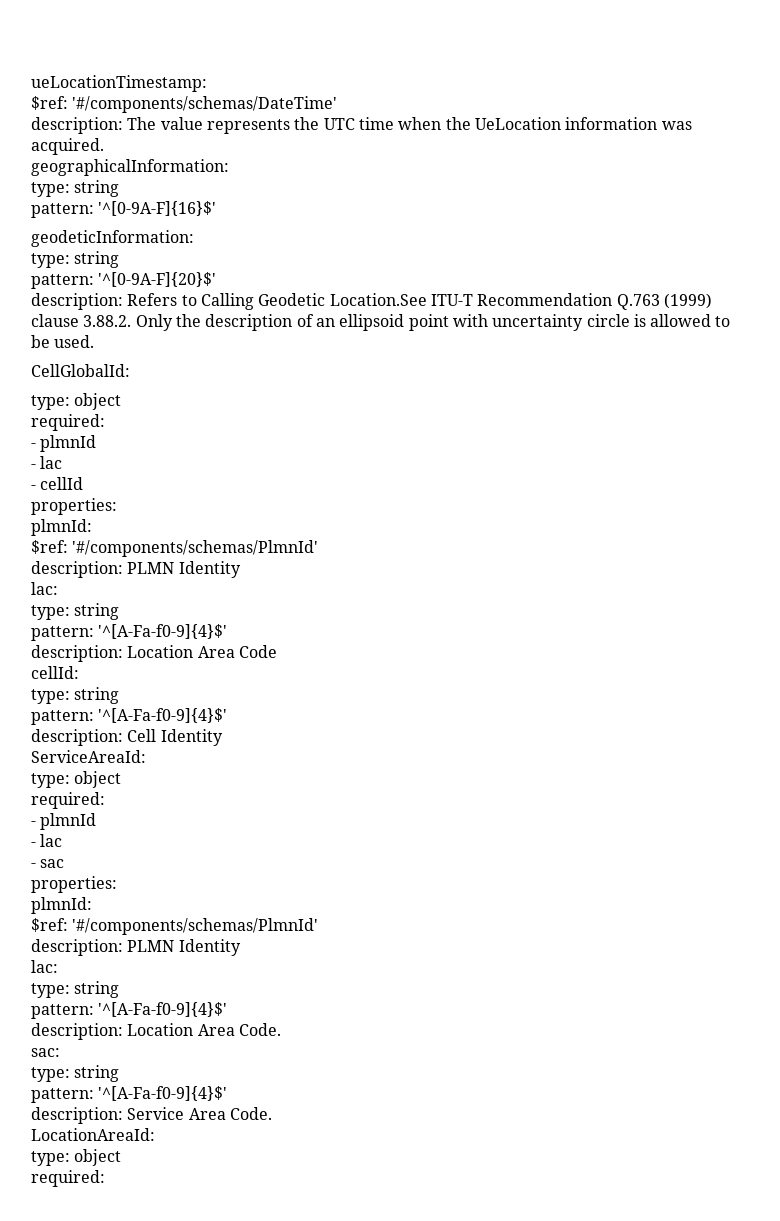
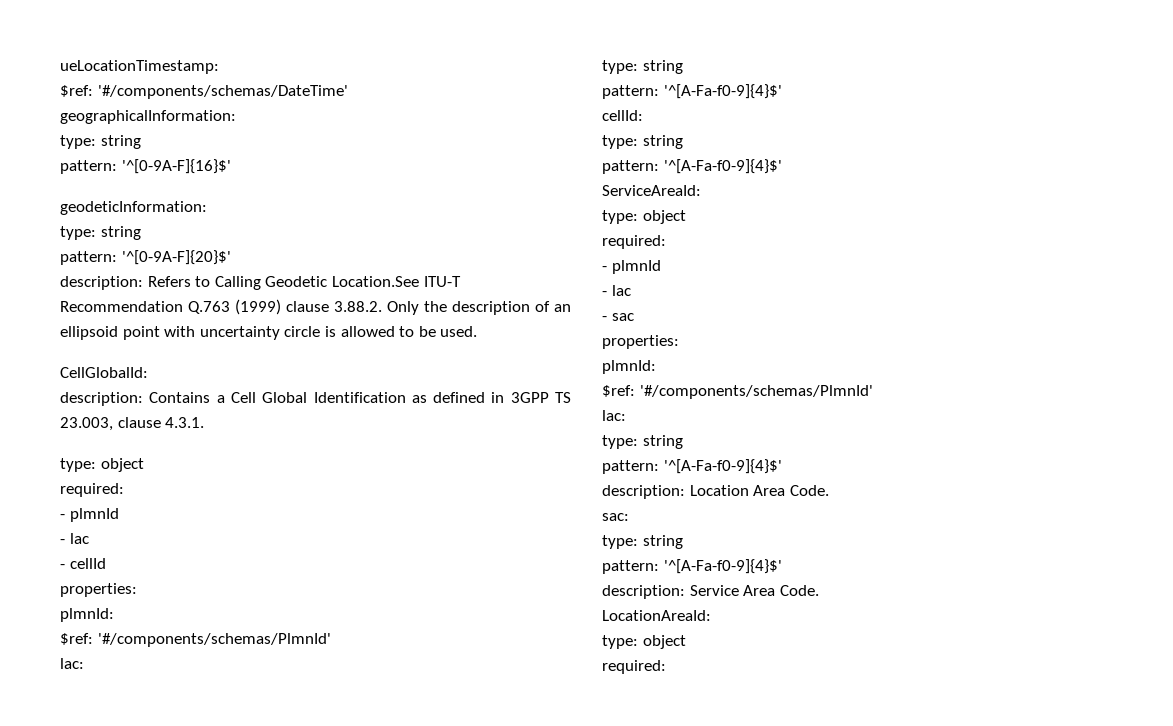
[31,117,692,134] [31,138,104,155] // description: The value represents the UTC time when the UeLocation information was acquired. -> (348, 92) none
(130, 370) none -> [60,392,571,406] [60,417,205,431] // description: Contains a Cell Global Identification as defined in 3GPP TS 23.003, clause 4.3.1.
[31,561,241,578] [31,582,58,595] [31,603,120,620] [31,624,228,641] [31,645,277,662] // description: PLMN Identity // lac: // type: string // pattern: '^[A-Fa-f0-9]{4}$' // description: Location Area Code -> [60,658,84,669] [602,60,683,74] [602,84,782,99] // lac: // type: string // pattern: '^[A-Fa-f0-9]{4}$'
[31,729,223,746] // description: Cell Identity -> (782, 166) none
[31,939,241,956] // description: PLMN Identity -> (873, 392) none

